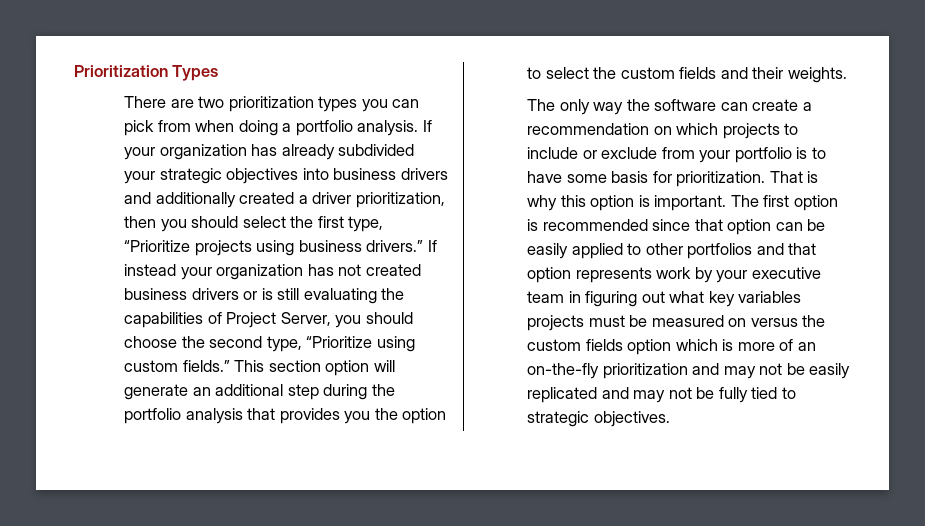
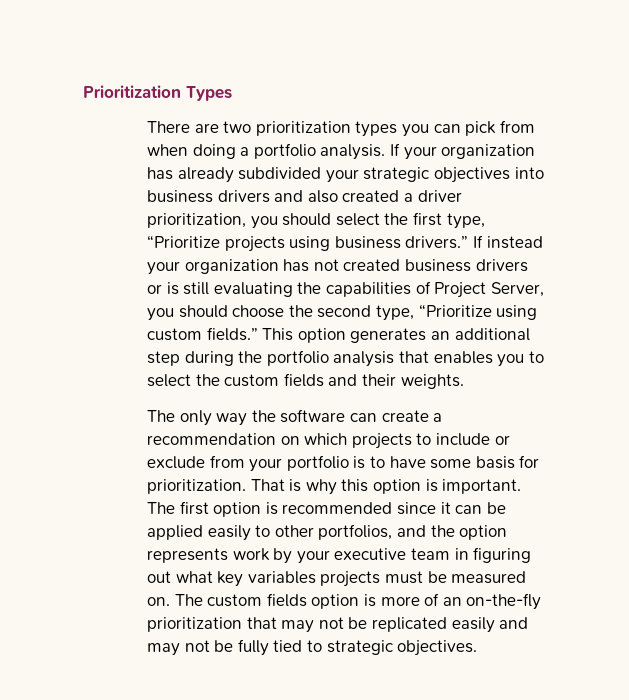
[155,192,236,208] additionally -> [307,190,338,203] also
[124,216,157,228] then -> (247, 220) none
[268,360,395,376] [124,384,189,400] section option will generate -> [297,328,427,343] option generates
[279,408,447,424] provides you the option -> [433,351,525,367] enables you
[694,219,826,235] [527,243,817,259] that option can be easily applied to other portfolios and that -> [440,502,506,514] [147,524,455,541] it can be applied easily to other portfolios, and the
[728,315,826,327] on versus the -> [147,594,203,606] on. The
[675,339,718,351] which -> (360, 601) none
[692,363,851,379] [527,387,598,403] and may not be easily replicated -> [246,617,495,633] that may not be replicated easily

